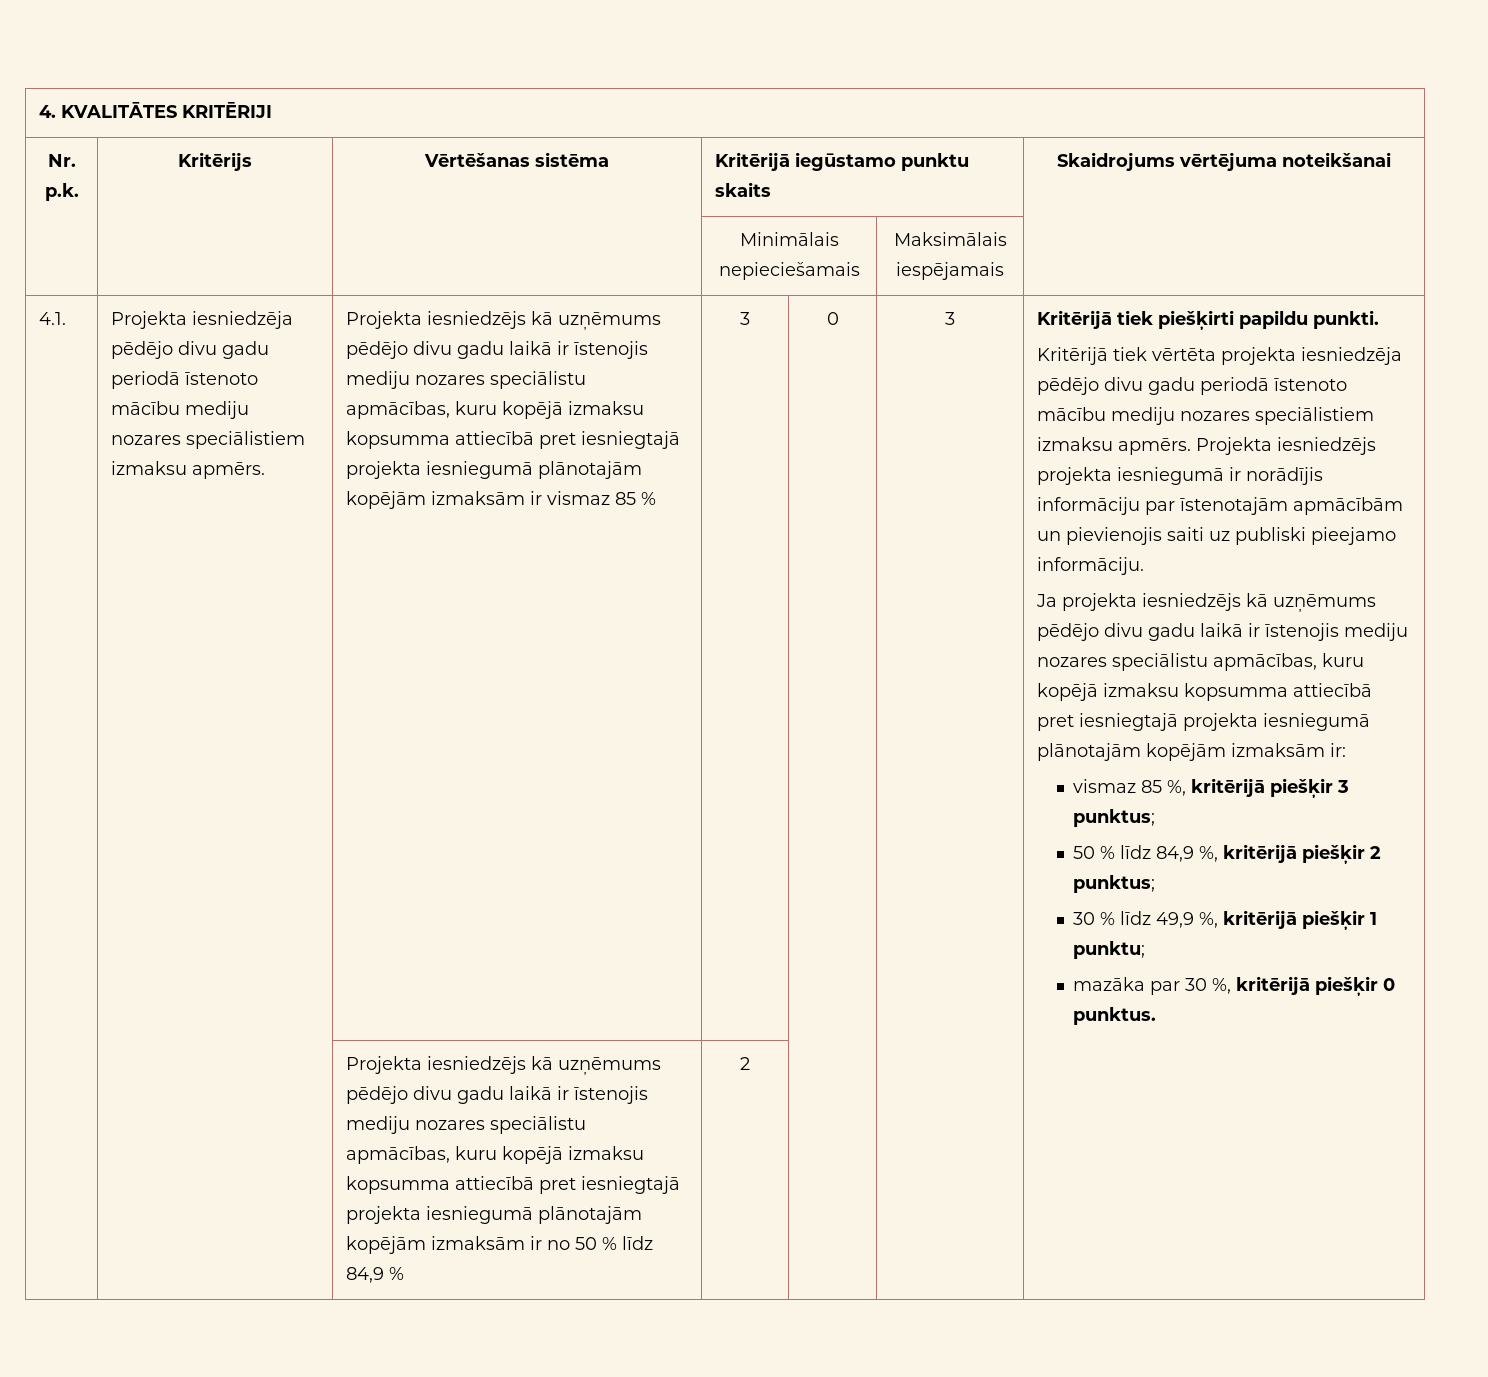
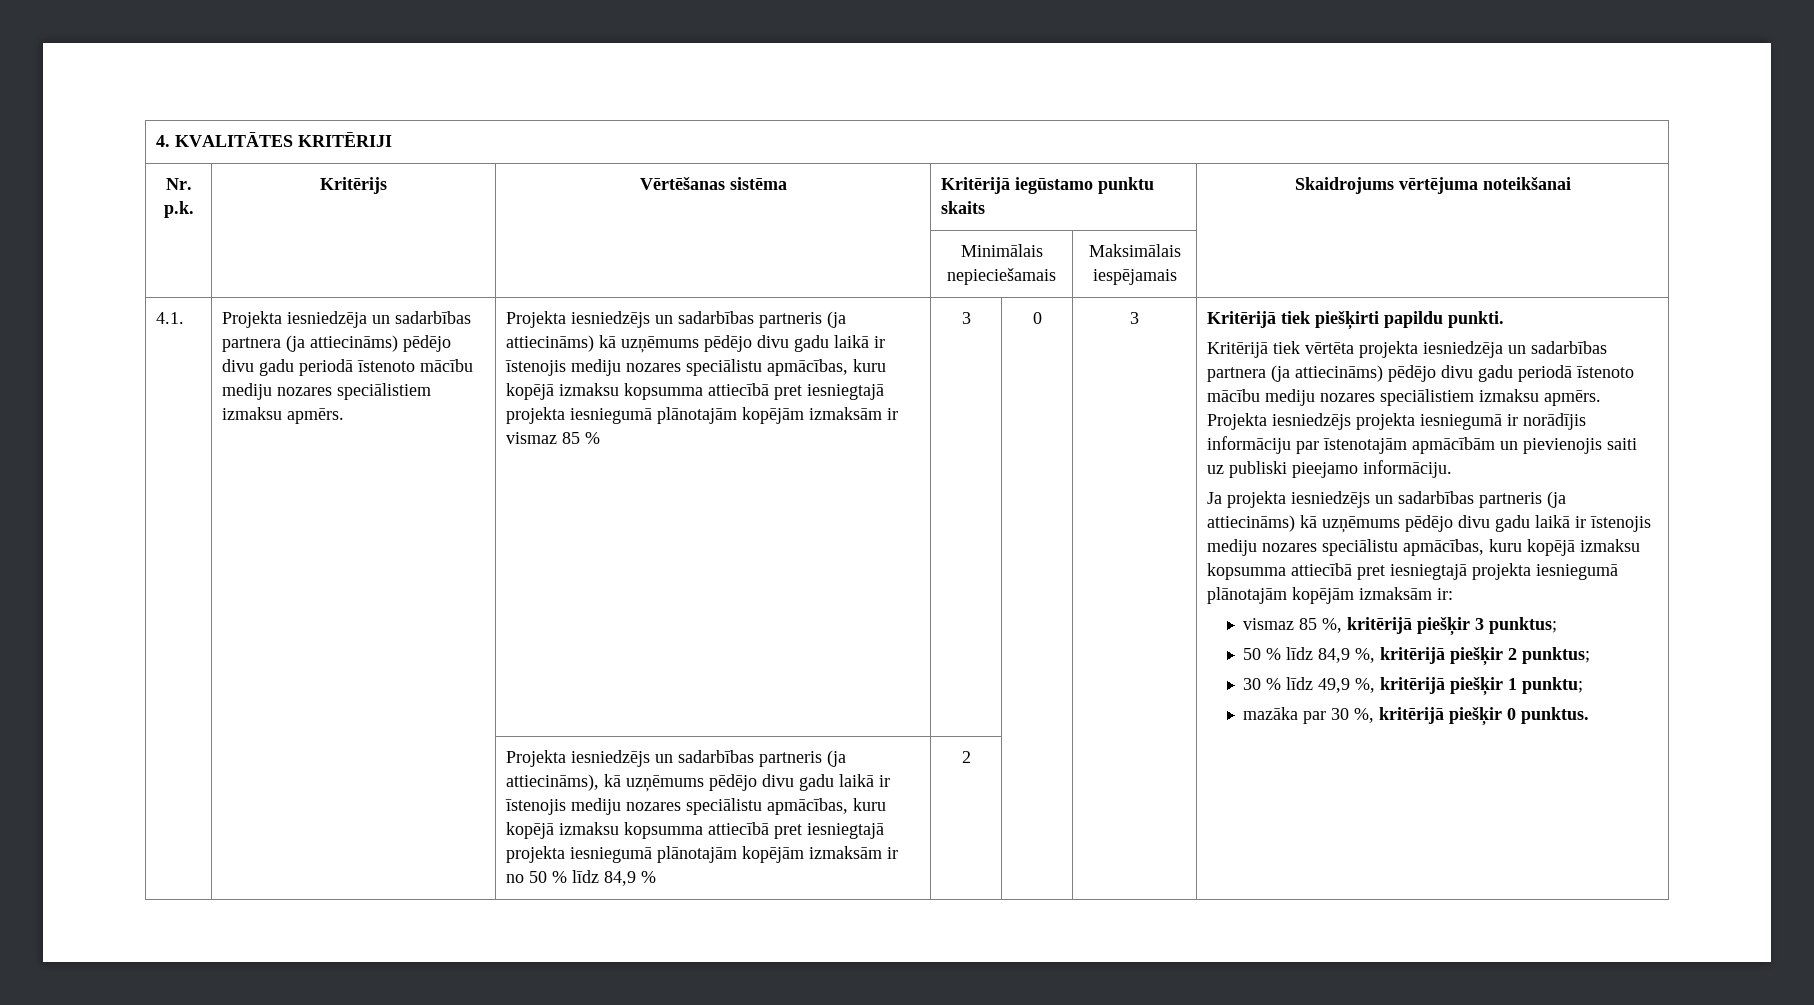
(293, 320) none -> [372,311,472,324] [222,335,399,352] un sadarbības partnera (ja attiecināms)
(526, 320) none -> [655,311,847,328] [506,335,595,352] un sadarbības partneris (ja attiecināms)
(1402, 356) none -> [1508,341,1608,354] [1207,365,1384,382] un sadarbības partnera (ja attiecināms)
(1241, 602) none -> [1375,491,1567,508] [1207,515,1296,532] un sadarbības partneris (ja attiecināms)
(526, 1065) none -> [655,750,847,767] [506,774,600,791] un sadarbības partneris (ja attiecināms),

